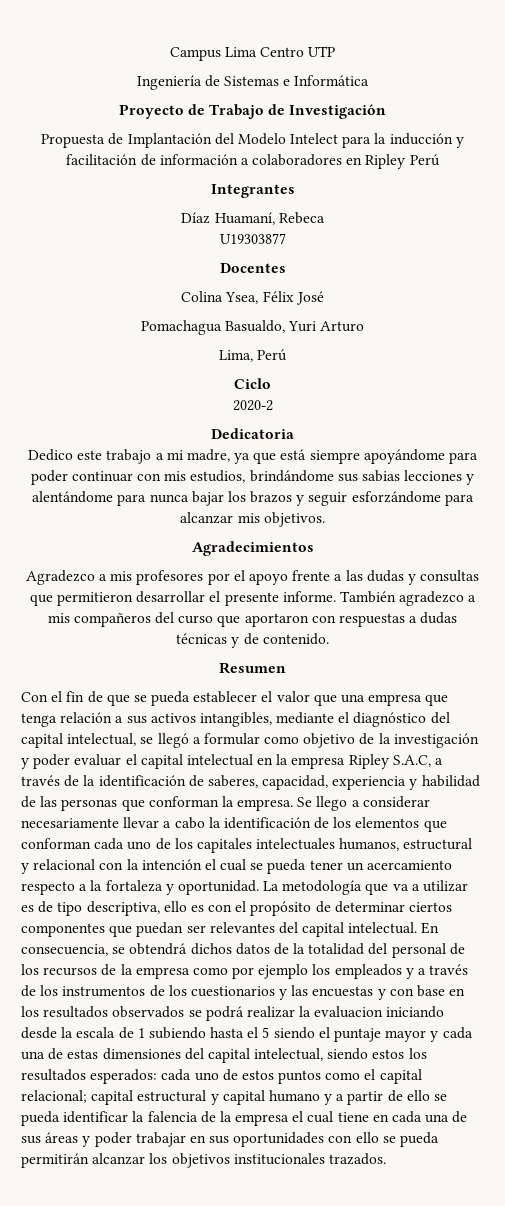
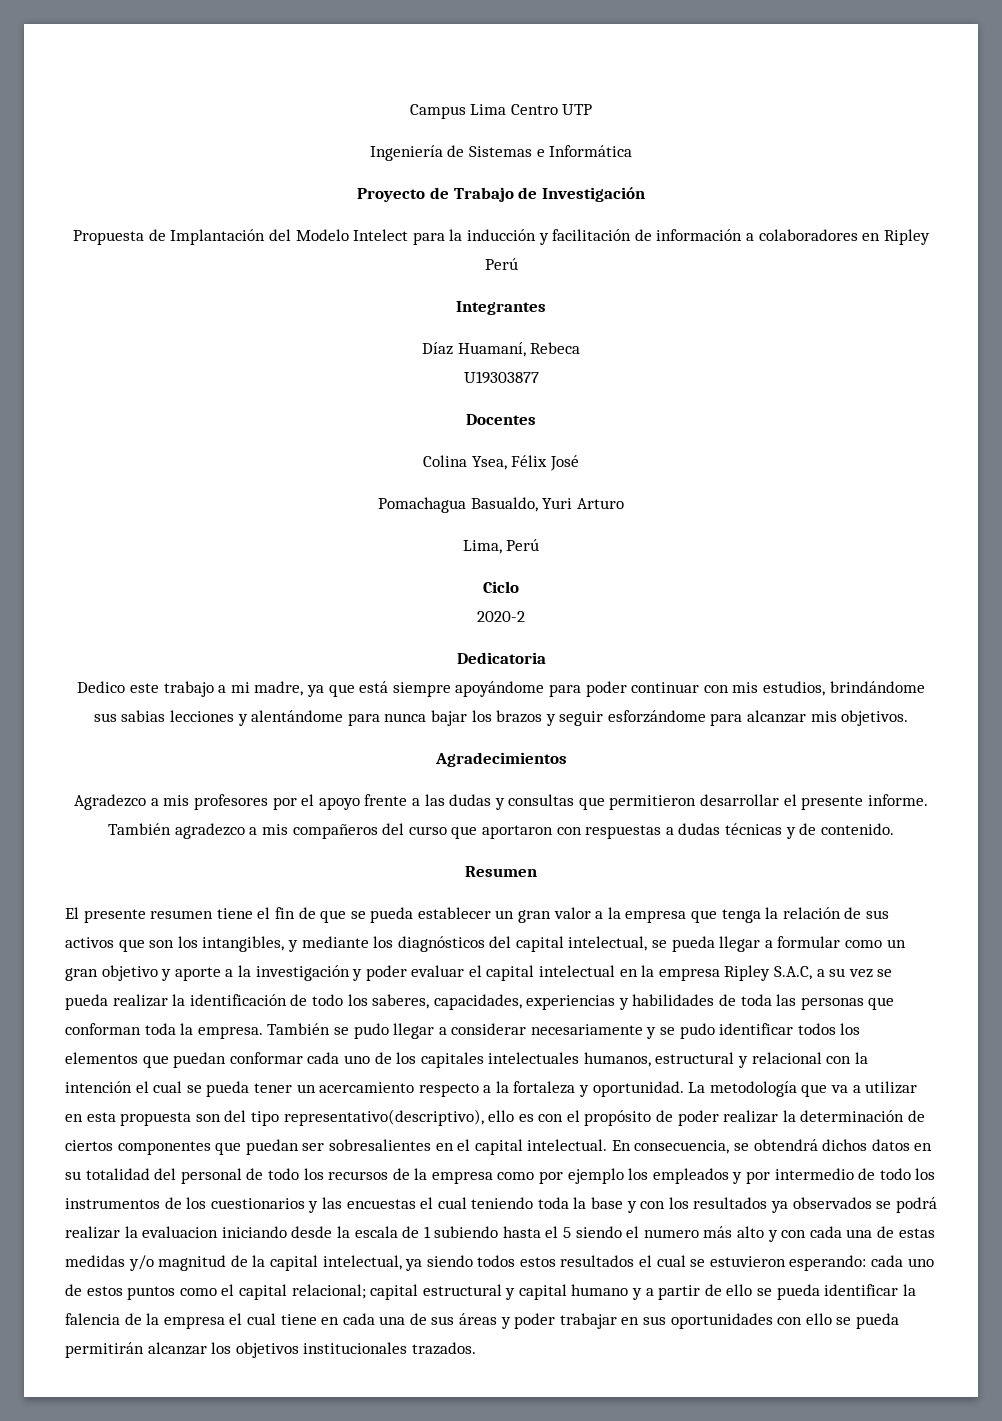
[21,692,48,702] Con -> [65,907,253,923] El presente resumen tiene
[261,691,449,706] [21,712,427,727] el valor que una empresa que tenga relación a sus activos intangibles, mediante el diagnóstico -> [495,907,889,923] [65,936,485,952] un gran valor a la empresa que tenga la relación de sus activos que son los intangibles, y mediante los diagnósticos
[157,733,189,748] llegó -> [671,936,761,952] pueda llegar
[303,733,375,748] objetivo de -> [886,939,906,948] [65,965,234,981] un gran objetivo y aporte a
[21,775,480,790] [21,796,36,808] través de la identificación de saberes, capacidad, experiencia y habilidad de -> [829,968,893,978] [65,994,772,1010] su vez se pueda realizar la identificación de todo los saberes, capacidades, experiencias y habilidades de toda
(219, 801) none -> [144,1023,176,1035] toda
[297,796,430,811] [21,817,330,829] Se llego a considerar necesariamente llevar a cabo la identificación de -> [267,1023,836,1039] También se pudo llegar a considerar necesariamente y se pudo identificar todos
[21,838,91,849] conforman -> [173,1052,303,1068] puedan conformar
[21,901,160,916] es de tipo descriptiva, -> [65,1109,484,1126] en esta propuesta son del tipo representativo(descriptivo),
[334,901,405,913] determinar -> [677,1110,926,1126] poder realizar la determinación de
[209,922,298,934] relevantes del -> [328,1139,471,1151] sobresalientes en el
[273,943,306,955] de la -> [914,1143,933,1151] [65,1171,81,1180] en su
(465, 949) none -> [267,1168,299,1180] todo
[418,964,469,975] [21,985,36,997] a través de -> [746,1168,911,1184] por intermedio de todo
[377,985,466,1000] [21,1006,109,1018] y con base en los resultados -> [420,1197,789,1213] el cual teniendo toda la base y con los resultados ya
[334,1027,473,1042] [21,1048,427,1063] [21,1069,158,1084] puntaje mayor y cada una de estas dimensiones del capital intelectual, siendo estos los resultados esperados: -> [643,1226,935,1242] [65,1255,867,1271] numero más alto y con cada una de estas medidas y/o magnitud de la capital intelectual, ya siendo todos estos resultados el cual se estuvieron esperando:

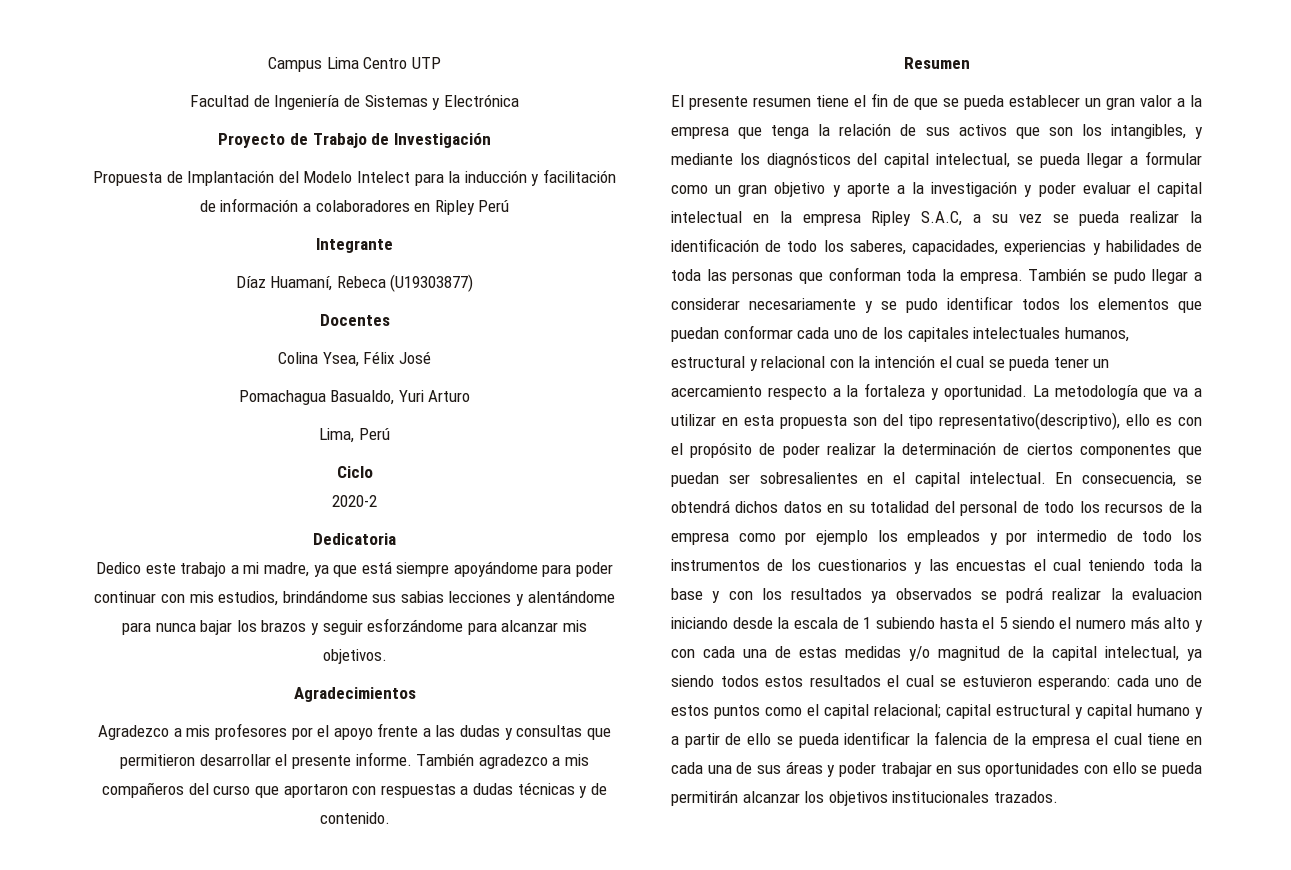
(593, 109) none -> [190,95,270,107] Facultad de
[536,145,633,157] e Informática -> [432,94,519,110] y Electrónica
[456,301,546,315] Integrantes -> [316,238,393,253] Integrante
[463,371,539,384] // U19303877 -> [390,274,474,292] (U19303877)

